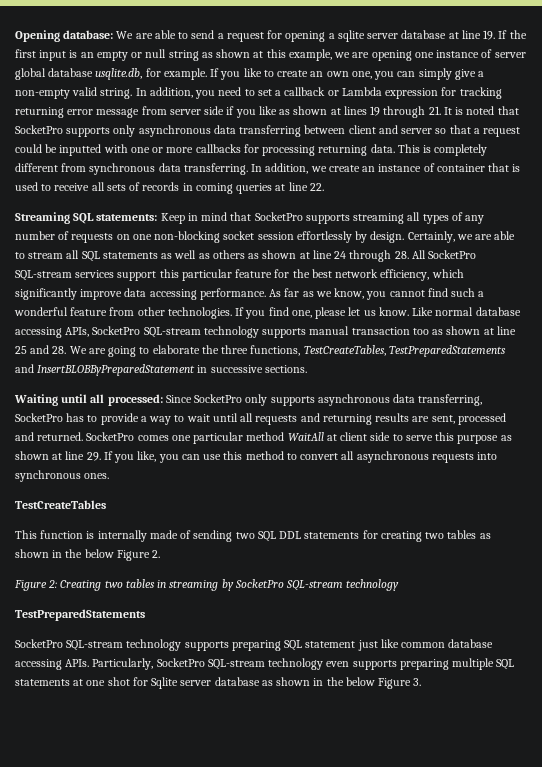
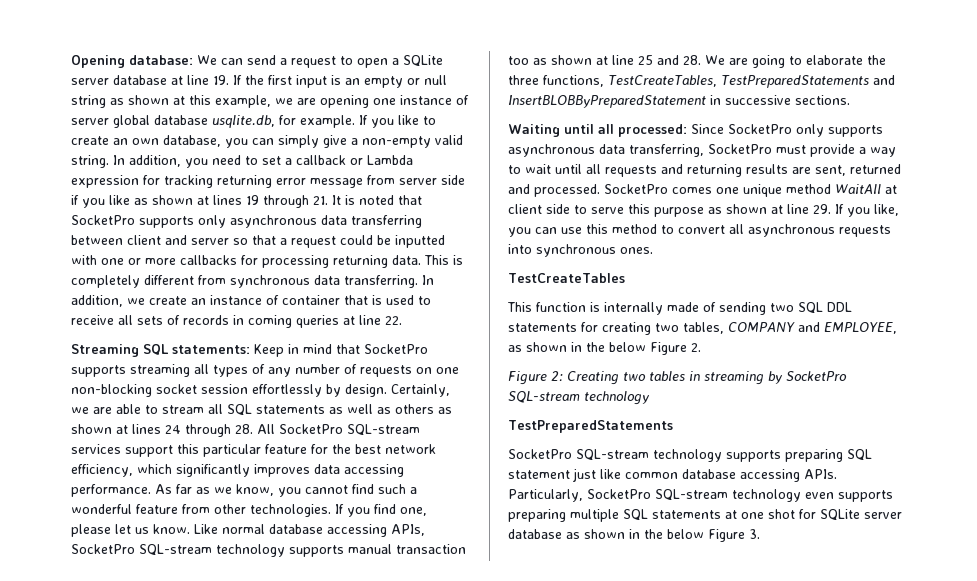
[135,30,365,42] are able to send a request for opening a sqlite -> [221,55,443,68] can send a request to open a SQLite
[351,71,372,79] one, -> [163,135,221,147] database,
[312,250,332,259] line -> [132,424,161,434] lines
[80,289,123,300] improve -> [254,464,310,477] improves
[66,413,98,422] has to -> [776,145,806,154] must
[457,413,506,425] [15,432,84,441] processed and returned. -> [850,164,901,174] [508,184,600,197] returned and processed.
[193,432,244,444] particular -> [743,184,782,197] unique
[447,530,477,539] tables -> [683,322,897,334] tables, COMPANY and EMPLOYEE,
[151,677,179,689] Sqlite -> [820,509,860,521] SQLite

